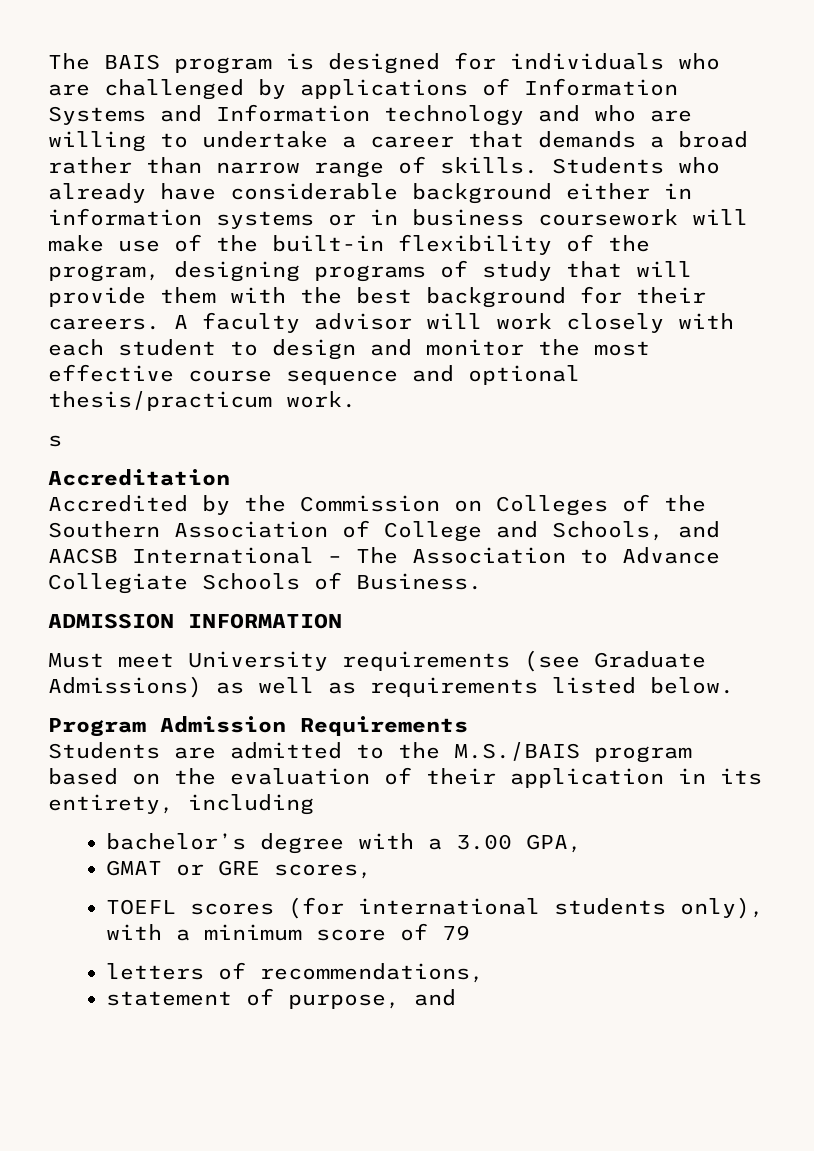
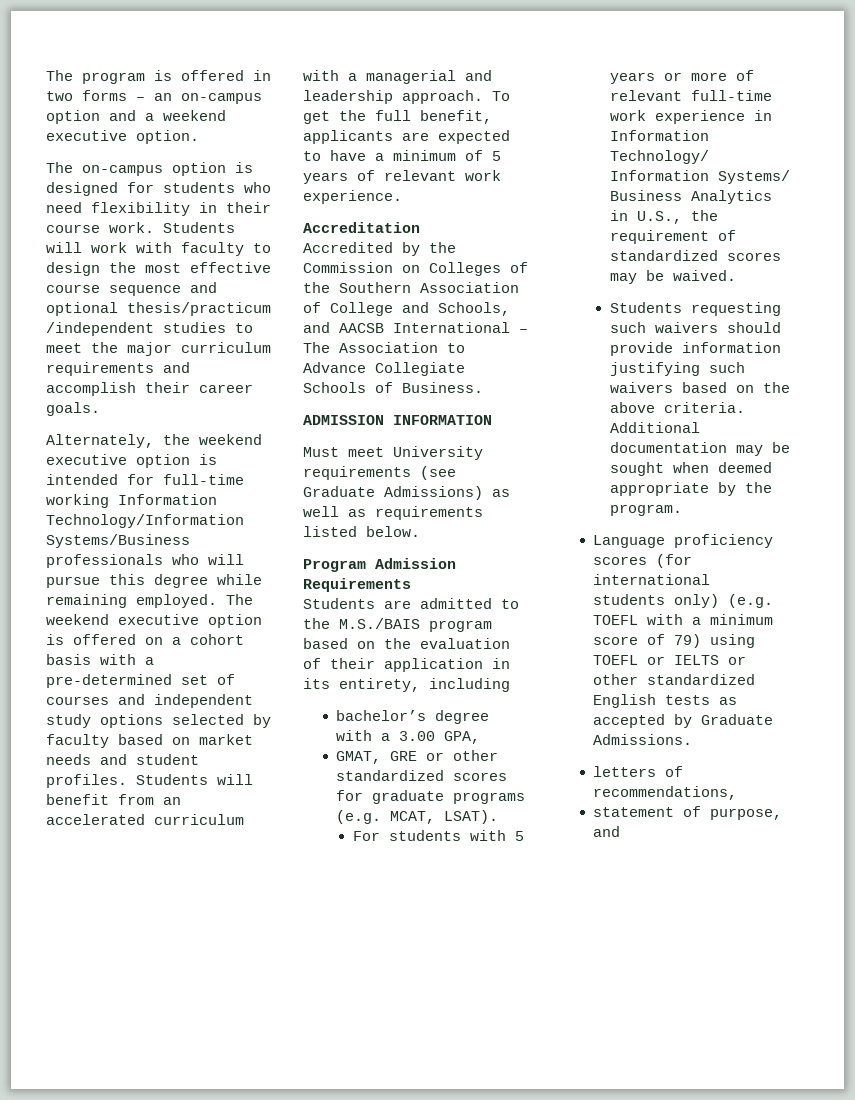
[48,53,160,70] The BAIS -> [46,70,73,81] The
[328,52,720,74] [48,78,678,100] [48,104,692,126] [48,131,748,152] [48,156,720,178] [48,183,692,204] [48,208,748,229] [48,234,650,255] [48,260,692,282] [48,286,706,308] [48,312,734,333] [48,339,524,360] designed for individuals who are challenged by applications of Information Systems and Information technology and who are willing to undertake a career that demands a broad rather than narrow range of skills. Students who already have considerable background either in information systems or in business coursework will make use of the built-in flexibility of the program, designing programs of study that will provide them with the best background for their careers. A faculty advisor will work closely with each student to design and monitor -> [181,70,271,81] [46,90,262,104] [46,110,226,124] [46,130,199,144] [46,162,253,176] [46,182,271,196] [46,202,271,216] [46,222,235,233] [46,242,271,256] [46,262,100,276] offered in two forms – an on-campus option and a weekend executive option. // The on-campus option is designed for students who need flexibility in their course work. Students will work with faculty to design
[286,391,356,408] [48,435,62,447] work. // s -> [46,322,253,336] [46,342,271,356] [46,362,190,376] [46,382,253,396] [46,402,100,416] [46,434,262,448] [46,454,217,468] [46,474,244,485] [46,494,217,508] [46,514,244,528] [46,534,190,548] [46,554,244,568] [46,574,262,588] [46,594,253,608] [46,614,262,628] [46,634,244,645] [46,654,154,665] [46,674,235,688] [46,694,253,708] [46,714,271,728] [46,734,253,748] [46,754,199,765] [46,774,253,788] [46,794,181,805] [46,814,244,825] [303,70,492,84] [303,90,510,104] [303,110,492,124] [303,130,510,144] [303,150,501,161] [303,170,501,184] [303,190,402,204] /independent studies to meet the major curriculum requirements and accomplish their career goals. // Alternately, the weekend executive option is intended for full-time working Information Technology/Information Systems/Business professionals who will pursue this degree while remaining employed. The weekend executive option is offered on a cohort basis with a pre-determined set of courses and independent study options selected by faculty based on market needs and student profiles. Students will benefit from an accelerated curriculum with a managerial and leadership approach. To get the full benefit, applicants are expected to have a minimum of 5 years of relevant work experience.
[106,860,373,879] [106,899,177,915] GMAT or GRE scores, // TOEFL -> [336,750,499,764] [336,770,508,781] [336,790,526,804] [336,810,499,824] [352,830,524,841] [609,70,754,84] [609,90,772,101] [609,110,772,124] [609,130,709,141] [609,150,709,164] [609,170,790,184] [609,190,772,204] [609,210,718,224] [609,230,736,244] [609,250,781,261] [609,270,736,284] [609,302,781,316] [609,322,781,333] [609,342,781,356] [609,362,745,376] [609,382,790,393] [609,402,745,413] [609,422,700,433] [609,442,790,456] [609,462,772,476] [609,482,772,496] [609,504,682,516] [593,534,774,548] GMAT, GRE or other standardized scores for graduate programs (e.g. MCAT, LSAT). // For students with 5 years or more of relevant full-time work experience in Information Technology/ Information Systems/ Business Analytics in U.S., the requirement of standardized scores may be waived. // Students requesting such waivers should provide information justifying such waivers based on the above criteria. Additional documentation may be sought when deemed appropriate by the program. // Language proficiency
[680,897,765,919] only), -> [674,594,774,608] [593,615,639,625] only) (e.g. TOEFL
[442,925,471,940] 79 -> [674,634,756,648] [593,655,747,665] [593,674,756,685] [593,694,738,708] [593,714,774,728] [593,734,693,745] 79) using TOEFL or IELTS or other standardized English tests as accepted by Graduate Admissions.

